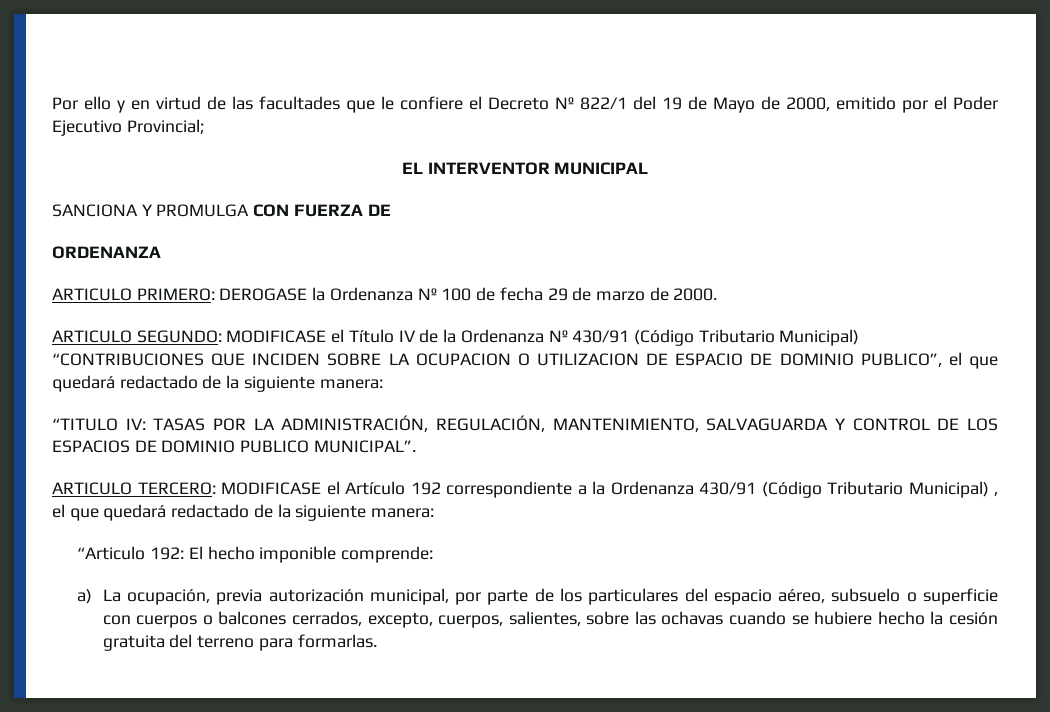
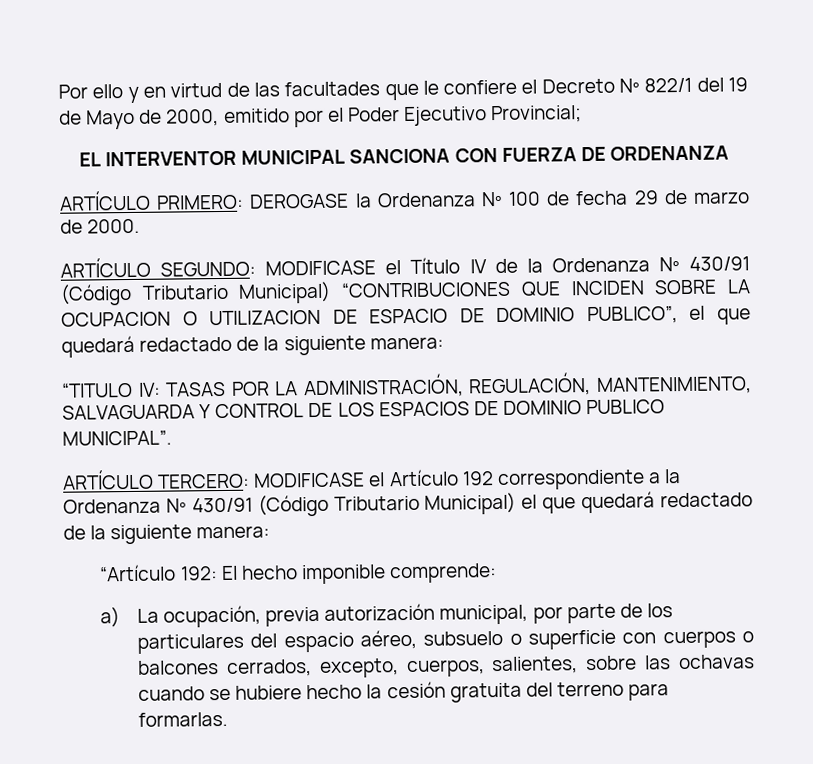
[52,204,250,217] // SANCIONA Y PROMULGA -> [349,148,451,164] SANCIONA
(391, 210) // -> (606, 154) none
[52,288,132,301] ARTICULO -> [59,190,151,211] ARTÍCULO
[52,330,132,343] ARTICULO -> [60,257,151,278] ARTÍCULO
[52,482,132,495] ARTICULO -> [62,469,154,490] ARTÍCULO
[699,481,998,498] [52,504,435,521] [77,546,146,560] 430/91 (Código Tributario Municipal) , el que quedará redactado de la siguiente manera: // “Articulo -> [165,491,754,517] [63,524,271,545] [99,564,177,582] Nº 430/91 (Código Tributario Municipal) el que quedará redactado de la siguiente manera: // “Artículo

